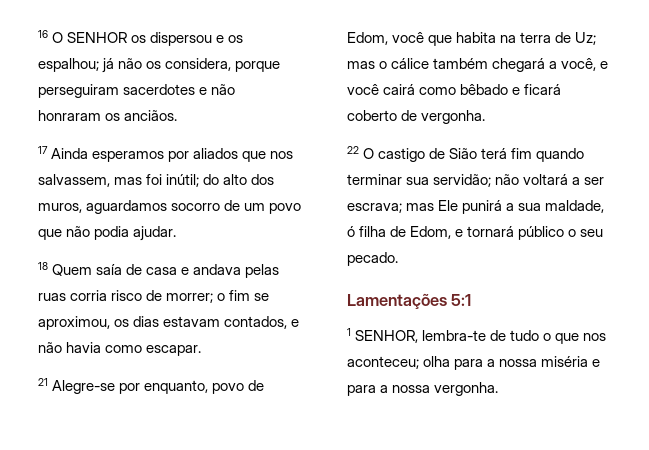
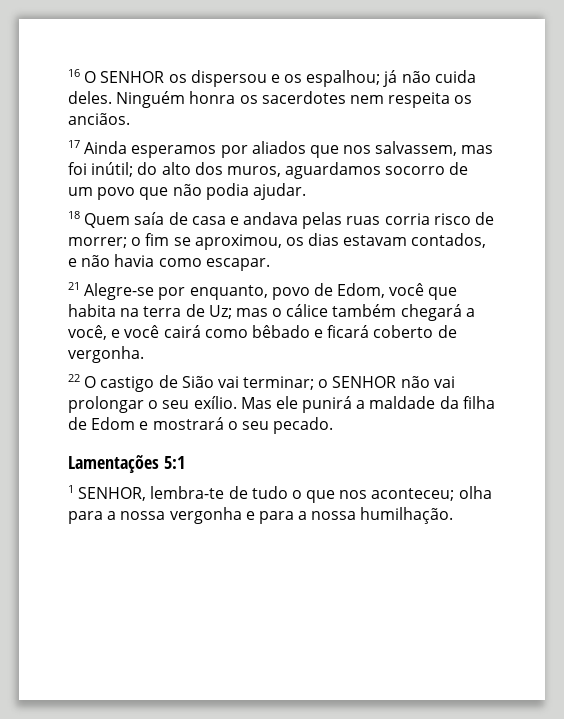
[146,58,281,72] [38,84,236,98] [38,110,101,121] os considera, porque perseguiram sacerdotes e não honraram -> [434,70,476,83] [68,91,451,108] cuida deles. Ninguém honra os sacerdotes nem respeita
[481,148,585,162] [347,174,605,187] [347,200,605,214] [347,226,565,240] terá fim quando terminar sua servidão; não voltará a ser escrava; mas Ele punirá a sua maldade, ó filha de Edom, e tornará público -> [217,376,455,390] [68,396,495,413] [68,417,224,430] vai terminar; o SENHOR não vai prolongar o seu exílio. Mas ele punirá a maldade da filha de Edom e mostrará
[541,356,589,367] miséria -> [169,507,242,524] vergonha
[434,382,499,396] vergonha. -> [360,507,454,524] humilhação.

